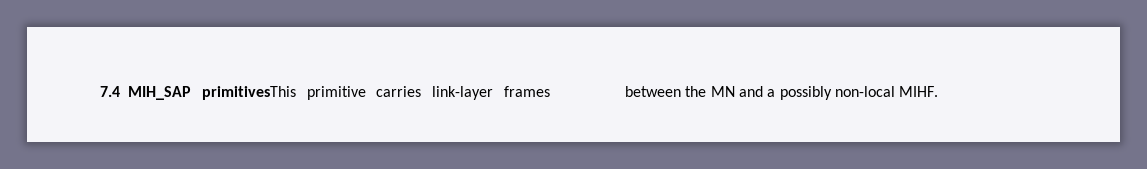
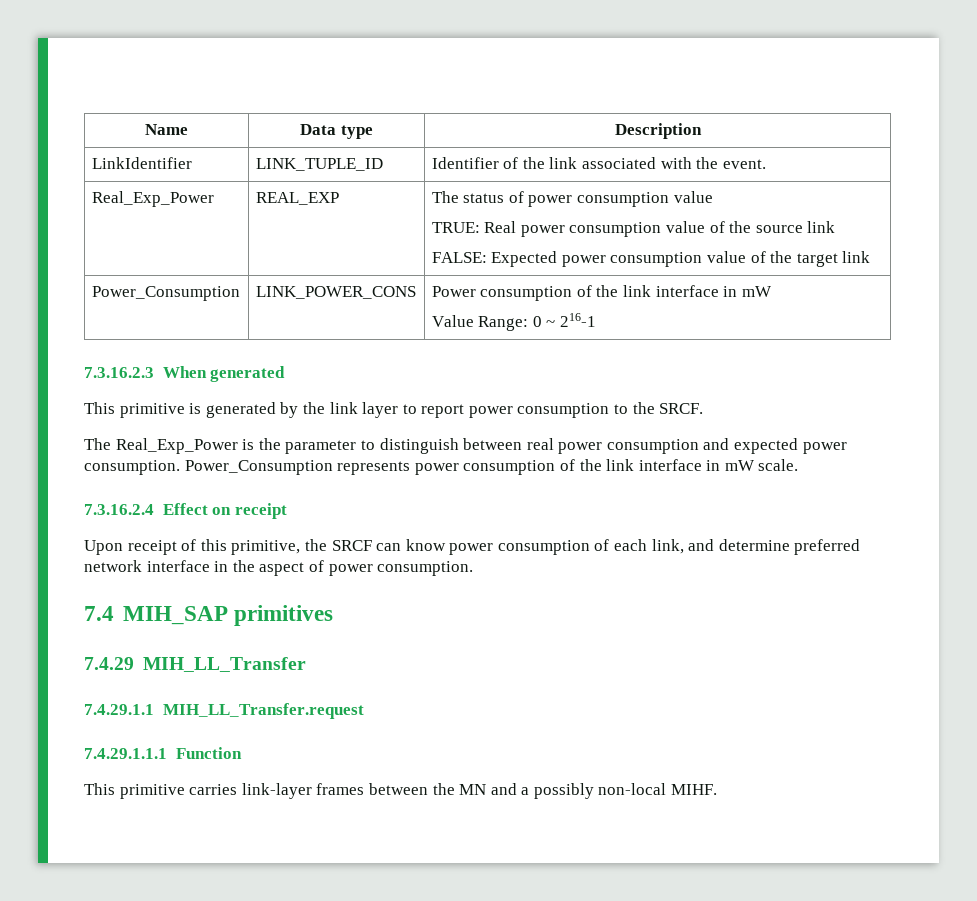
[100,86,296,100] 7.4 MIH_SAP primitivesThis -> [145,124,188,135] [300,124,373,139] [614,123,702,139] [91,157,192,169] [255,158,383,171] [431,157,766,169] [91,191,214,207] [255,192,339,205] [431,191,713,207] [431,221,836,237] [431,251,871,267] [91,286,240,301] [255,286,416,299] [431,285,772,301] [431,313,597,331] [84,366,286,382] [84,402,704,418] [84,438,847,454] [84,459,799,475] [84,503,287,519] [84,539,861,555] [84,560,474,576] [84,605,333,626] [84,657,306,672] [84,703,364,719] [84,747,242,759] [84,783,115,795] Name | Data type | Description // LinkIdentifier | LINK_TUPLE_ID | Identifier of the link associated with the event. // Real_Exp_Power | REAL_EXP | The status of power consumption value // TRUE: Real power consumption value of the source link // FALSE: Expected power consumption value of the target link // Power_Consumption | LINK_POWER_CONS | Power consumption of the link interface in mW // Value Range: 0 ~ 216-1 // 7.3.16.2.3 When generated // This primitive is generated by the link layer to report power consumption to the SRCF. // The Real_Exp_Power is the parameter to distinguish between real power consumption and expected power consumption. Power_Consumption represents power consumption of the link interface in mW scale. // 7.3.16.2.4 Effect on receipt // Upon receipt of this primitive, the SRCF can know power consumption of each link, and determine preferred network interface in the aspect of power consumption. // 7.4 MIH_SAP primitives // 7.4.29 MIH_LL_Transfer // 7.4.29.1.1 MIH_LL_Transfer.request // 7.4.29.1.1.1 Function // This

